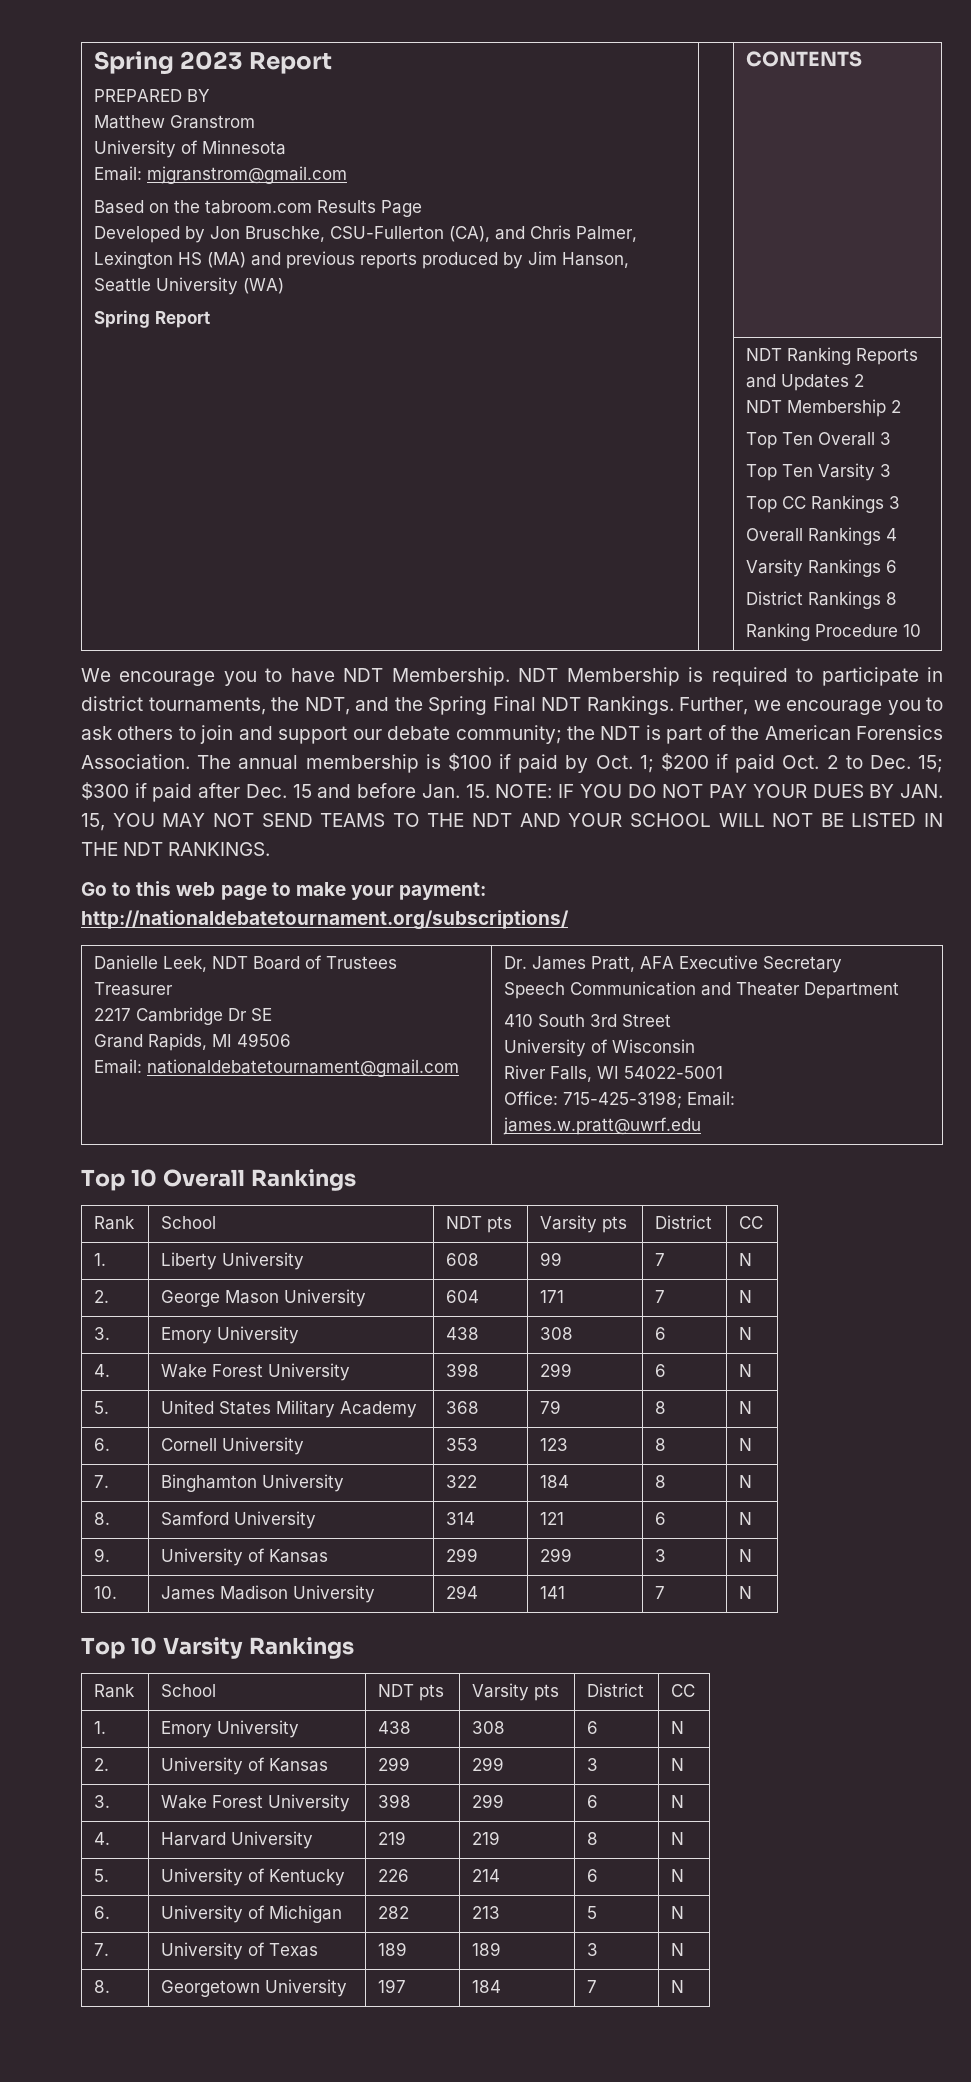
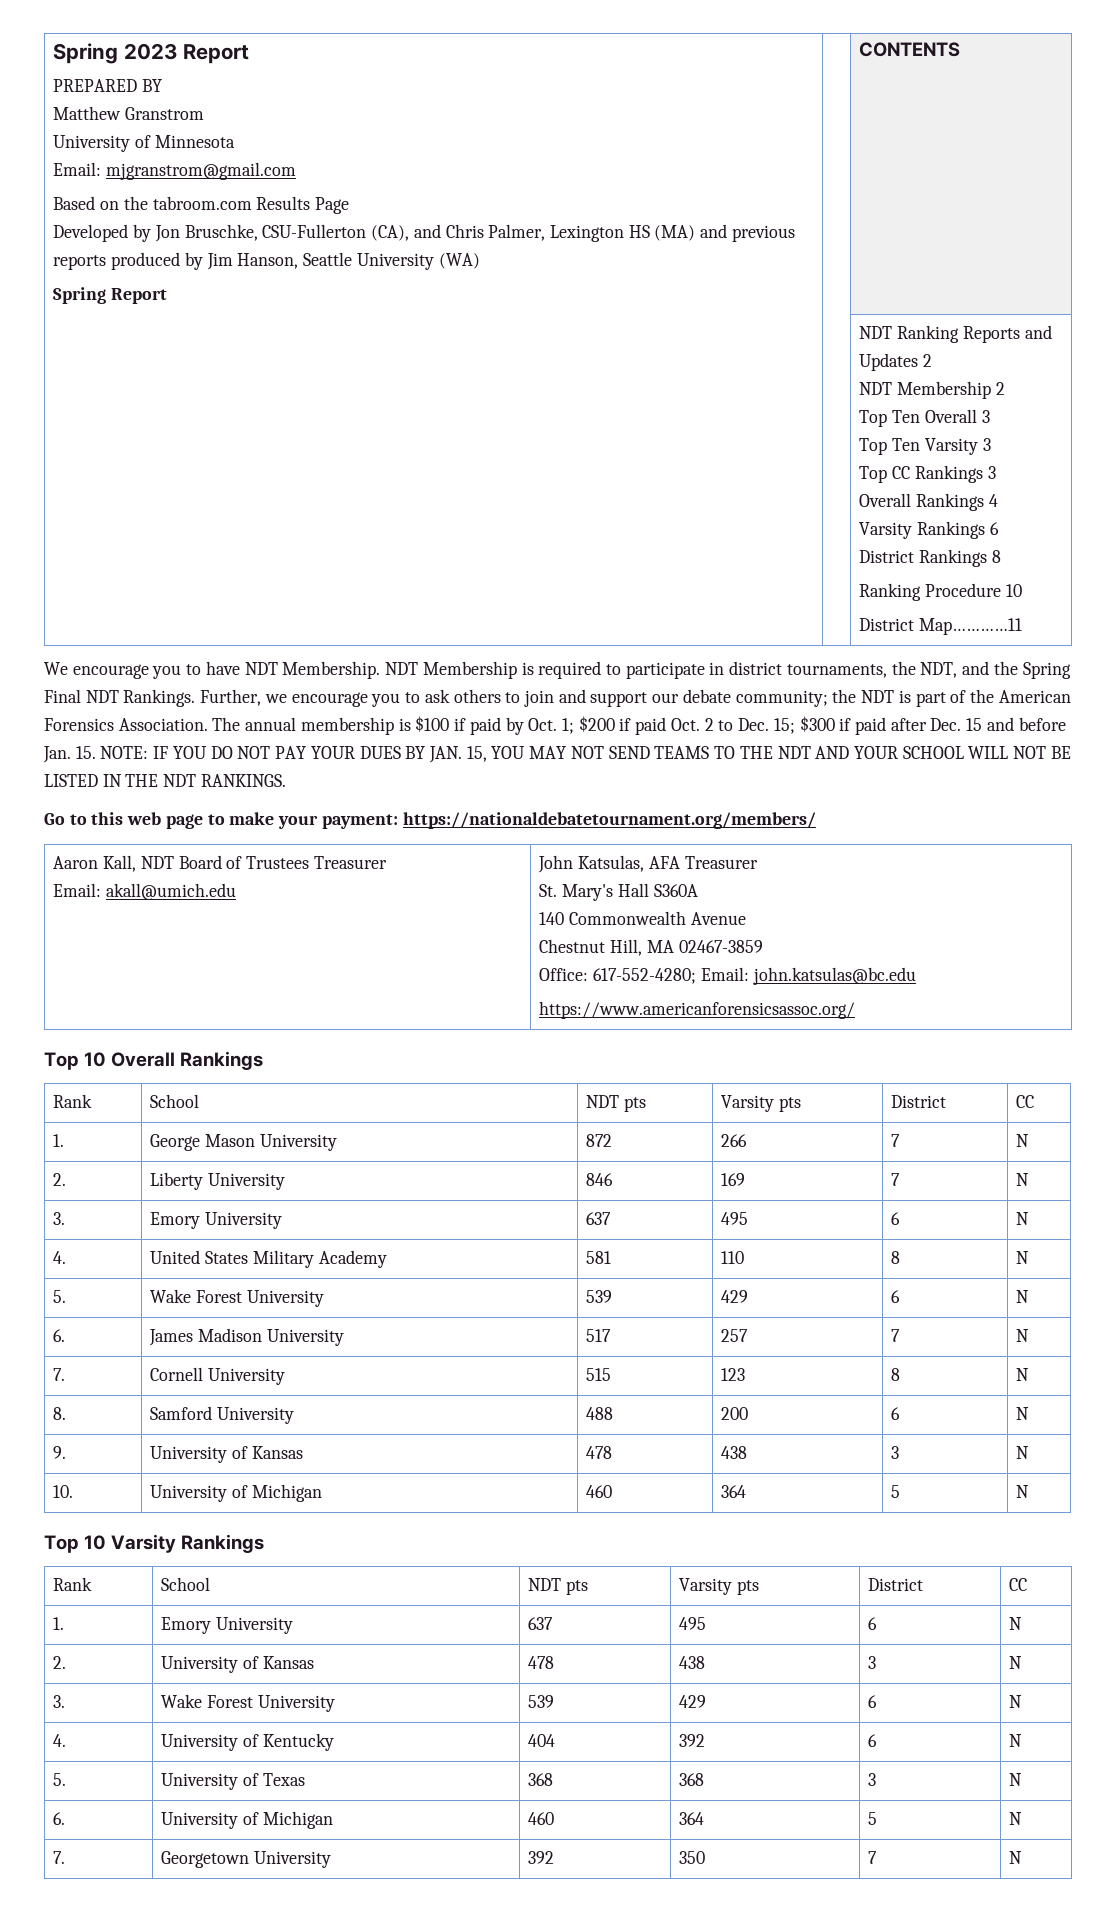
(922, 630) none -> [859,618,1023,635] // District Map…………11
[81,910,569,930] [94,955,208,972] http://nationaldebatetournament.org/subscriptions/ // Danielle Leek, -> [402,812,816,829] [53,855,137,872] https://nationaldebatetournament.org/members/ // Aaron Kall,
[94,1007,273,1025] [94,1033,292,1051] [94,1059,460,1077] [504,955,843,973] [504,981,900,999] [504,1014,672,1027] [504,1039,696,1057] [504,1065,724,1082] [504,1091,736,1108] [503,1117,702,1135] 2217 Cambridge Dr SE // Grand Rapids, MI 49506 // Email: nationaldebatetournament@gmail.com | Dr. James Pratt, AFA Executive Secretary // Speech Communication and Theater Department // 410 South 3rd Street // University of Wisconsin // River Falls, WI 54022-5001 // Office: 715-425-3198; Email: james.w.pratt@uwrf.edu -> [53,883,237,900] [538,855,758,873] [539,883,698,901] [539,911,746,925] [539,939,763,956] [539,967,916,985] [539,1001,856,1019] Email: akall@umich.edu | John Katsulas, AFA Treasurer // St. Mary's Hall S360A // 140 Commonwealth Avenue // Chestnut Hill, MA 02467-3859 // Office: 617-552-4280; Email: john.katsulas@bc.edu // https://www.americanforensicsassoc.org/
[161,1252,305,1270] [446,1253,480,1266] [540,1252,563,1266] Liberty University | 608 | 99 -> [150,1134,337,1151] [586,1134,613,1147] [721,1134,748,1147] George Mason University | 872 | 266
[161,1289,367,1307] [446,1290,480,1303] [540,1290,565,1303] George Mason University | 604 | 171 -> [150,1172,286,1190] [586,1173,614,1186] [721,1173,746,1186] Liberty University | 846 | 169
[446,1327,480,1340] [540,1327,574,1340] [655,1327,667,1340] [739,1327,753,1340] [94,1364,111,1377] [161,1363,351,1381] [446,1363,480,1377] [540,1363,573,1377] [655,1364,667,1377] [739,1364,753,1377] [94,1401,110,1414] [161,1400,418,1418] [446,1401,480,1414] [540,1400,562,1414] [655,1401,667,1414] [739,1401,753,1414] [94,1438,111,1451] [161,1437,305,1455] [446,1438,479,1451] [540,1438,569,1451] [655,1438,667,1451] [739,1438,753,1451] [94,1475,110,1488] [161,1474,345,1492] [446,1475,478,1488] [540,1475,570,1488] 438 | 308 | 6 | N // 4. | Wake Forest University | 398 | 299 | 6 | N // 5. | United States Military Academy | 368 | 79 | 8 | N // 6. | Cornell University | 353 | 123 | 8 | N // 7. | Binghamton University | 322 | 184 -> [586,1212,612,1225] [721,1212,749,1225] [891,1212,901,1225] [1016,1212,1030,1225] [53,1251,67,1264] [150,1250,387,1268] [586,1251,612,1264] [721,1251,745,1264] [891,1251,901,1264] [1016,1251,1030,1264] [53,1290,67,1303] [150,1289,324,1307] [586,1290,613,1303] [721,1290,749,1303] [891,1290,901,1303] [1016,1290,1030,1303] [53,1329,66,1342] [149,1328,344,1346] [586,1329,612,1342] [721,1329,749,1342] [891,1329,901,1342] [1016,1329,1030,1342] [53,1368,66,1381] [150,1367,286,1385] [586,1368,612,1381] [721,1368,746,1381] 637 | 495 | 6 | N // 4. | United States Military Academy | 581 | 110 | 8 | N // 5. | Wake Forest University | 539 | 429 | 6 | N // 6. | James Madison University | 517 | 257 | 7 | N // 7. | Cornell University | 515 | 123
[446,1512,476,1525] [540,1512,565,1525] 314 | 121 -> [586,1407,614,1420] [721,1407,749,1420] 488 | 200
[446,1548,479,1562] [540,1548,573,1562] 299 | 299 -> [586,1446,613,1459] [721,1446,748,1459] 478 | 438
[161,1585,376,1603] [446,1585,479,1599] [540,1586,566,1599] [655,1586,666,1599] James Madison University | 294 | 141 | 7 -> [150,1484,322,1502] [586,1485,613,1498] [721,1485,747,1498] [891,1485,901,1498] University of Michigan | 460 | 364 | 5
[378,1721,412,1734] [472,1721,506,1734] 438 | 308 -> [528,1617,554,1630] [679,1617,707,1630] 637 | 495
[378,1757,411,1771] [472,1757,505,1771] 299 | 299 -> [528,1656,555,1669] [679,1656,706,1669] 478 | 438
[378,1794,412,1808] [472,1794,505,1808] [587,1795,599,1808] [671,1795,685,1808] [94,1832,111,1845] [161,1831,314,1849] [378,1831,407,1845] [472,1831,501,1845] [587,1832,599,1845] 398 | 299 | 6 | N // 4. | Harvard University | 219 | 219 | 8 -> [528,1695,555,1708] [679,1695,707,1708] [868,1695,878,1708] [1009,1695,1023,1708] [53,1734,67,1747] [161,1733,334,1751] [528,1734,556,1747] [679,1734,706,1747] [868,1734,878,1747] 539 | 429 | 6 | N // 4. | University of Kentucky | 404 | 392 | 6
[269,1869,346,1886] [378,1869,410,1882] [472,1869,501,1882] [587,1869,599,1882] Kentucky | 226 | 214 | 6 -> [262,1773,305,1786] [528,1773,554,1786] [679,1773,705,1786] [868,1773,877,1786] Texas | 368 | 368 | 3
[378,1906,410,1919] [472,1906,501,1919] 282 | 213 -> [528,1812,555,1825] [679,1812,705,1825] 460 | 364
[161,1942,319,1960] [378,1942,408,1956] [472,1942,502,1956] [587,1943,599,1956] [671,1943,685,1956] [94,1980,111,1993] | University of Texas | 189 | 189 | 3 | N // 8. -> (66, 1857) none
[378,1979,407,1993] [472,1980,502,1993] 197 | 184 -> [528,1851,555,1864] [679,1851,706,1864] 392 | 350

